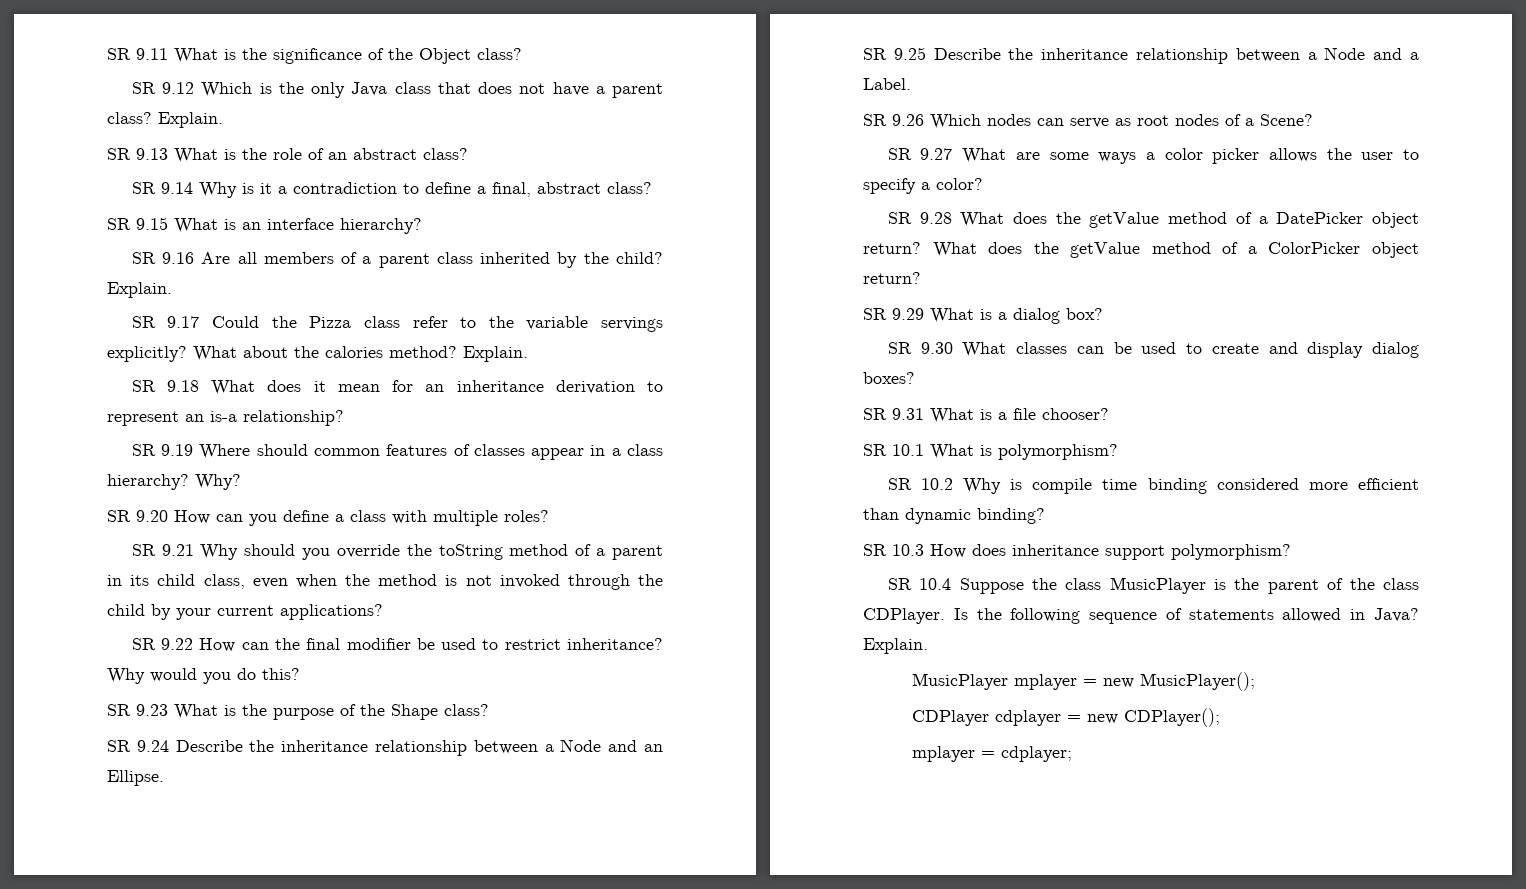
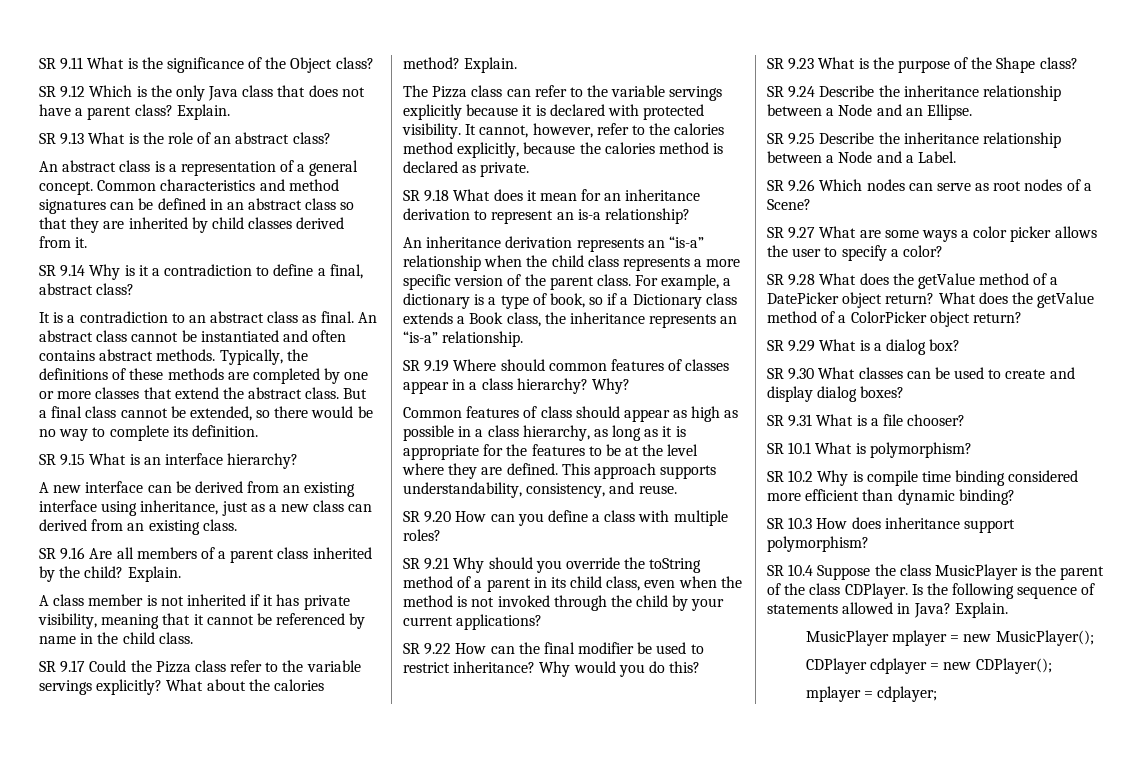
(468, 154) none -> [39,160,359,176] [39,179,339,195] [39,198,355,214] [39,217,345,233] [39,236,88,248] // An abstract class is a representation of a general concept. Common characteristics and method signatures can be defined in an abstract class so that they are inherited by child classes derived from it.
(652, 188) none -> [39,311,377,323] [39,330,347,342] [39,349,308,365] [39,368,369,384] [39,387,368,399] [39,406,373,421] [39,425,258,441] // It is a contradiction to an abstract class as final. An abstract class cannot be instantiated and often contains abstract methods. Typically, the definitions of these methods are completed by one or more classes that extend the abstract class. But a final class cannot be extended, so there would be no way to complete its definition.
(422, 226) none -> [39,481,356,497] [39,500,373,516] [39,519,237,535] // A new interface can be derived from an existing interface using inheritance, just as a new class can derived from an existing class.
(172, 290) none -> [39,594,350,610] [38,613,366,629] [39,632,193,644] // A class member is not inherited if it has private visibility, meaning that it cannot be referenced by name in the child class.
(528, 354) none -> [403,85,723,101] [403,104,705,120] [402,123,725,139] [403,142,724,158] [403,161,530,177] // The Pizza class can refer to the variable servings explicitly because it is declared with protected visibility. It cannot, however, refer to the calories method explicitly, because the calories method is declared as private.
(344, 418) none -> [403,236,704,252] [403,255,741,271] [403,274,732,290] [403,293,737,309] [403,312,738,328] [403,331,524,347] // An inheritance derivation represents an “is-a” relationship when the child class represents a more specific version of the parent class. For example, a dictionary is a type of book, so if a Dictionary class extends a Book class, the inheritance represents an “is-a” relationship.
(241, 482) none -> [403,406,739,422] [403,425,686,441] [403,444,699,460] [402,463,717,479] [403,482,677,498] // Common features of class should appear as high as possible in a class hierarchy, as long as it is appropriate for the features to be at the level where they are defined. This approach supports understandability, consistency, and reuse.

